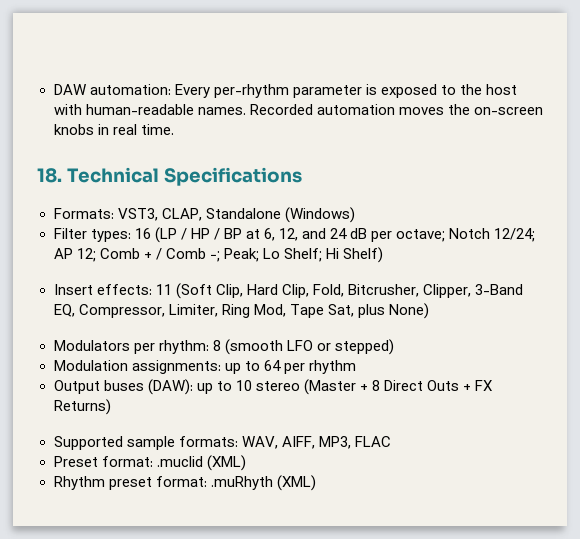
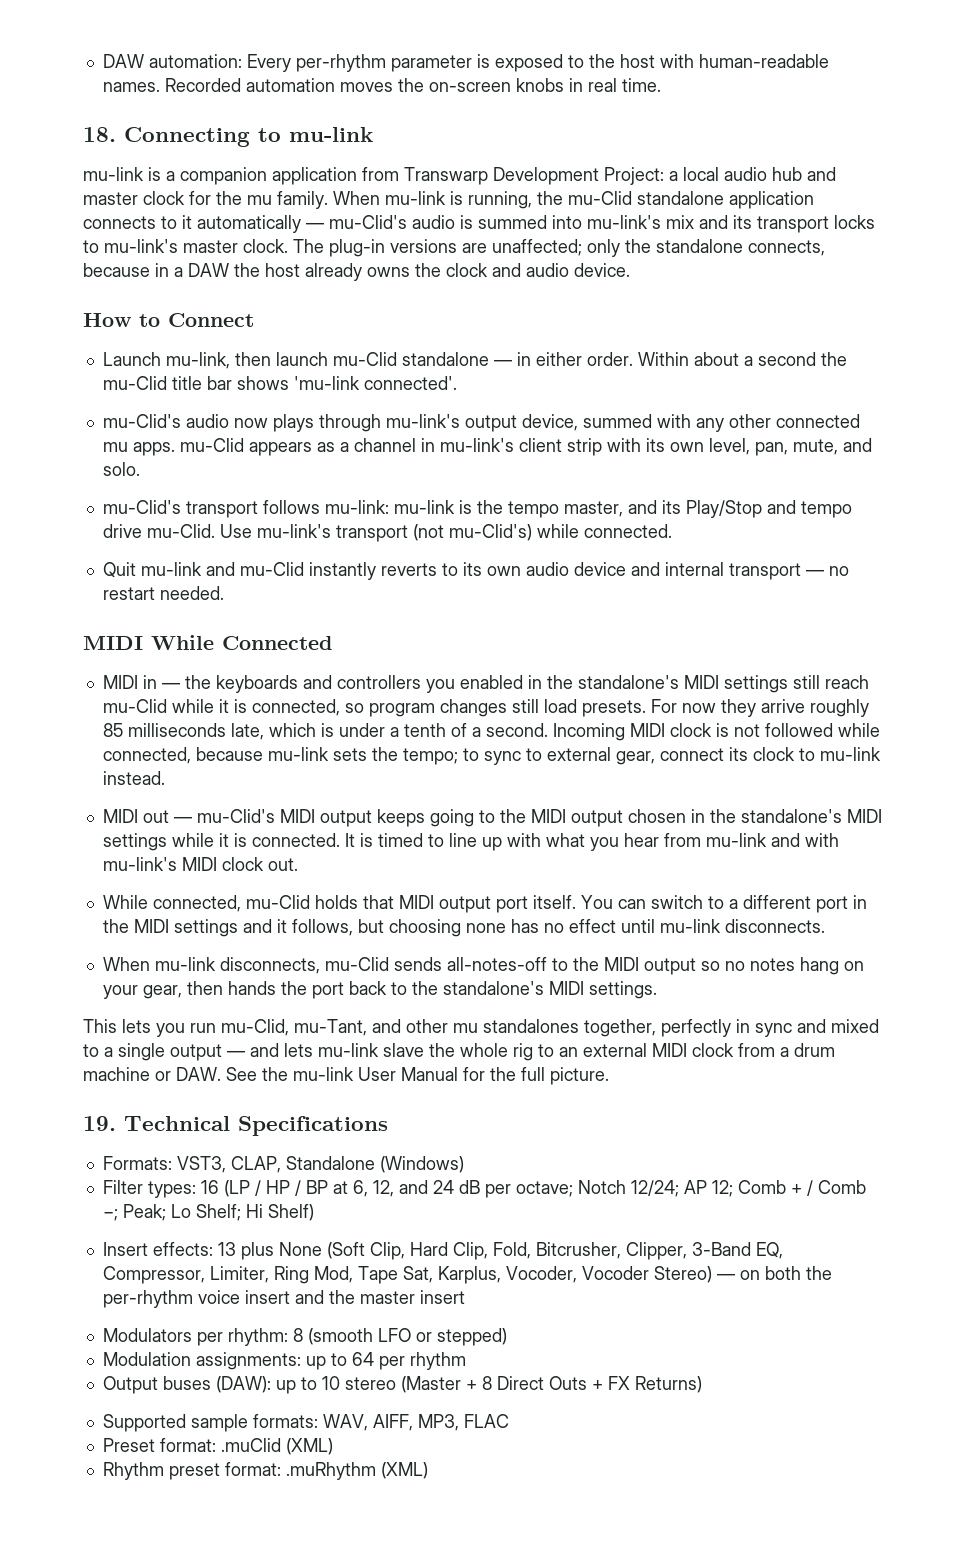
(62, 175) none -> [124,127,373,147] [83,167,836,185] [83,191,814,209] [83,215,875,233] [83,239,825,257] [83,263,630,281] [83,313,254,327] [102,352,847,369] [102,376,457,390] [102,414,860,432] [102,438,872,456] [102,462,140,476] [102,500,852,518] [102,524,672,542] [102,562,849,580] [102,586,224,600] [83,635,332,650] [102,675,869,693] [102,699,869,717] [102,723,880,741] [102,747,881,765] [102,771,165,785] [102,809,882,827] [102,833,839,851] [102,857,298,871] [102,895,867,913] [102,919,825,937] [102,957,864,975] [102,981,657,999] [83,1019,879,1037] [83,1043,835,1061] [83,1067,609,1085] [83,1116,116,1131] Connecting to mu-link // mu-link is a companion application from Transwarp Development Project: a local audio hub and master clock for the mu family. When mu-link is running, the mu-Clid standalone application connects to it automatically — mu-Clid's audio is summed into mu-link's mix and its transport locks to mu-link's master clock. The plug-in versions are unaffected; only the standalone connects, because in a DAW the host already owns the clock and audio device. // How to Connect // Launch mu-link, then launch mu-Clid standalone — in either order. Within about a second the mu-Clid title bar shows 'mu-link connected'. // mu-Clid's audio now plays through mu-link's output device, summed with any other connected mu apps. mu-Clid appears as a channel in mu-link's client strip with its own level, pan, mute, and solo. // mu-Clid's transport follows mu-link: mu-link is the tempo master, and its Play/Stop and tempo drive mu-Clid. Use mu-link's transport (not mu-Clid's) while connected. // Quit mu-link and mu-Clid instantly reverts to its own audio device and internal transport — no restart needed. // MIDI While Connected // MIDI in — the keyboards and controllers you enabled in the standalone's MIDI settings still reach mu-Clid while it is connected, so program changes still load presets. For now they arrive roughly 85 milliseconds late, which is under a tenth of a second. Incoming MIDI clock is not followed while connected, because mu-link sets the tempo; to sync to external gear, connect its clock to mu-link instead. // MIDI out — mu-Clid's MIDI output keeps going to the MIDI output chosen in the standalone's MIDI settings while it is connected. It is timed to line up with what you hear from mu-link and with mu-link's MIDI clock out. // While connected, mu-Clid holds that MIDI output port itself. You can switch to a different port in the MIDI settings and it follows, but choosing none has no effect until mu-link disconnects. // When mu-link disconnects, mu-Clid sends all-notes-off to the MIDI output so no notes hang on your gear, then hands the port back to the standalone's MIDI settings. // This lets you run mu-Clid, mu-Tant, and other mu standalones together, perfectly in sync and mixed to a single output — and lets mu-link slave the whole rig to an external MIDI clock from a drum machine or DAW. See the mu-link User Manual for the full picture. // 19.
[155,284,172,295] 11 -> [217,1242,322,1260] 13 plus None
[357,303,429,319] plus None) -> [437,1266,832,1284] [102,1290,465,1308] Karplus, Vocoder, Vocoder Stereo) — on both the per-rhythm voice insert and the master insert
[156,456,203,467] .muclid -> [220,1438,281,1452] .muClid
[210,476,273,490] .muRhyth -> [285,1462,376,1480] .muRhythm

